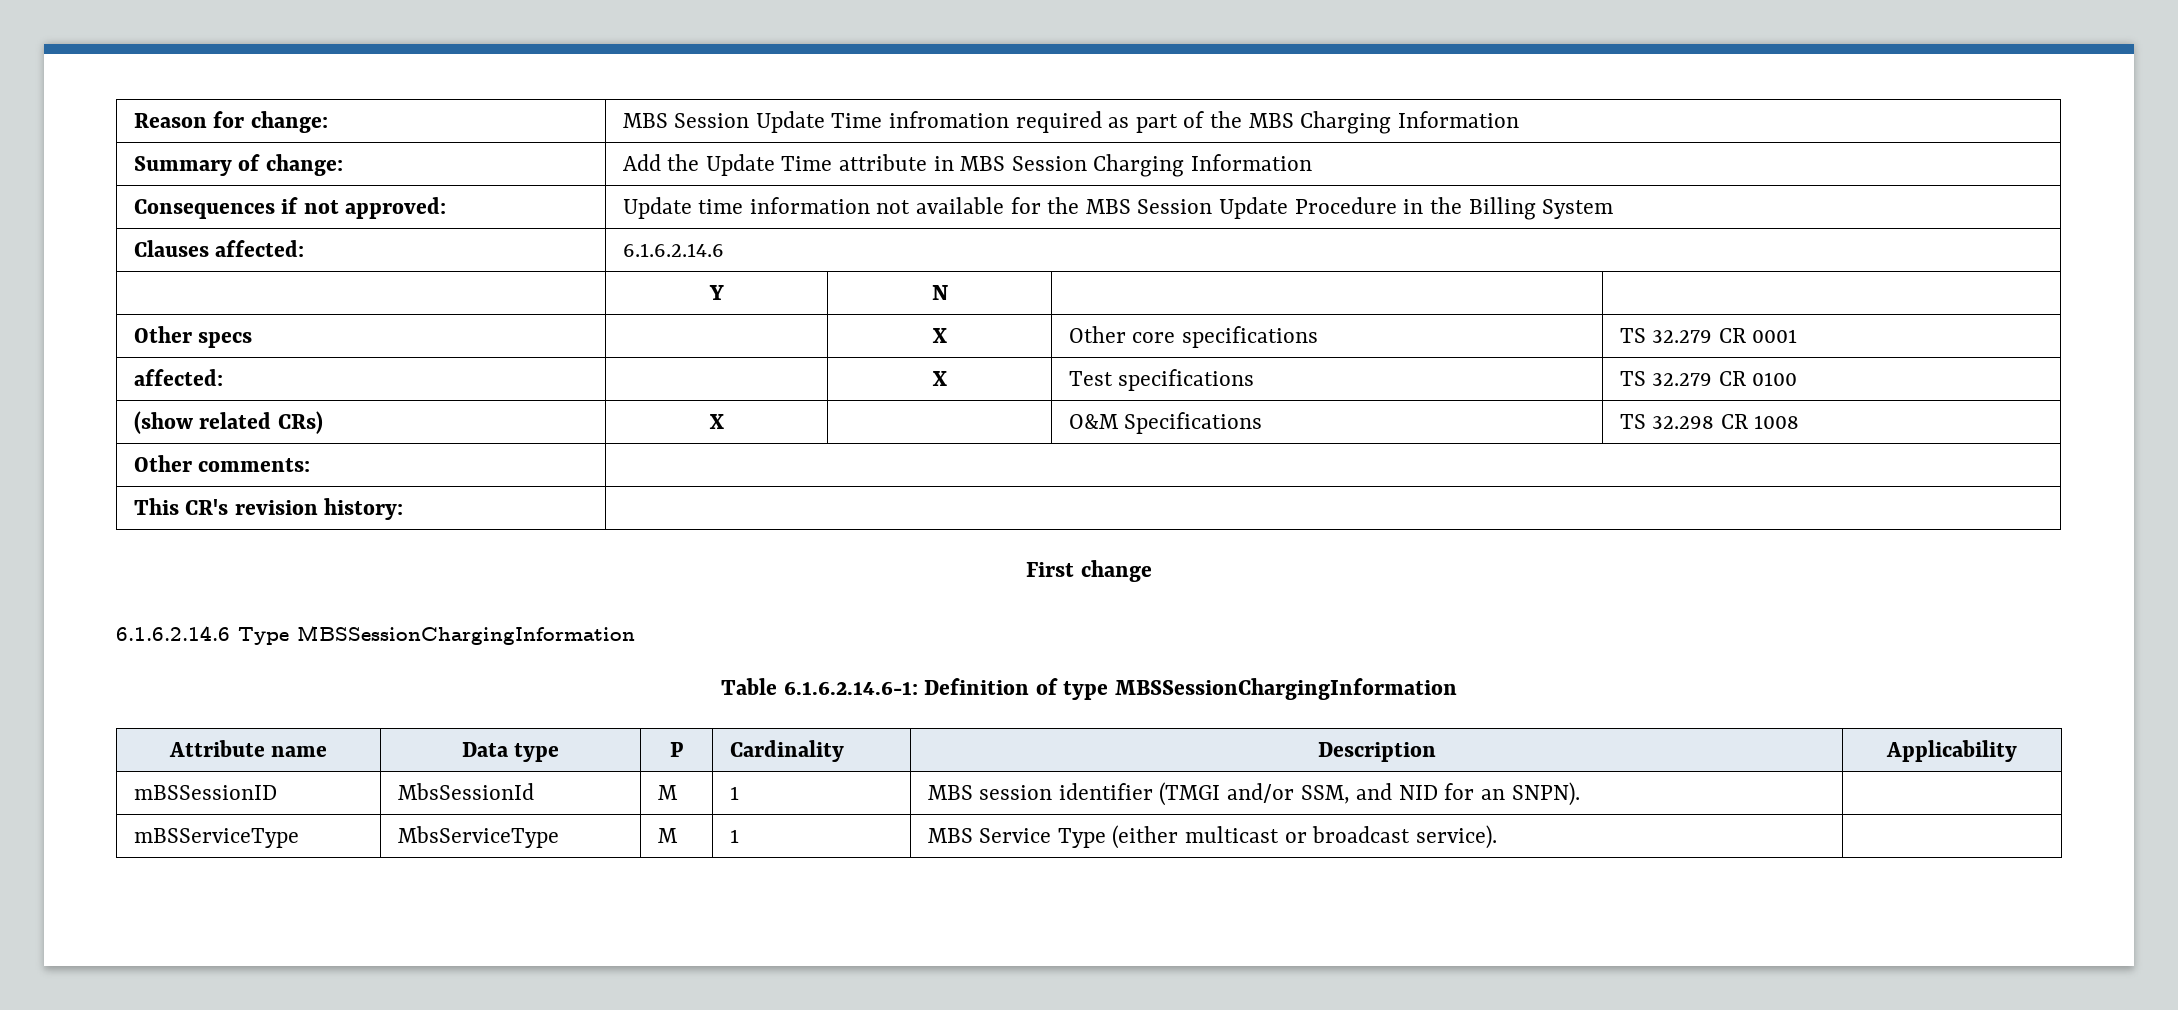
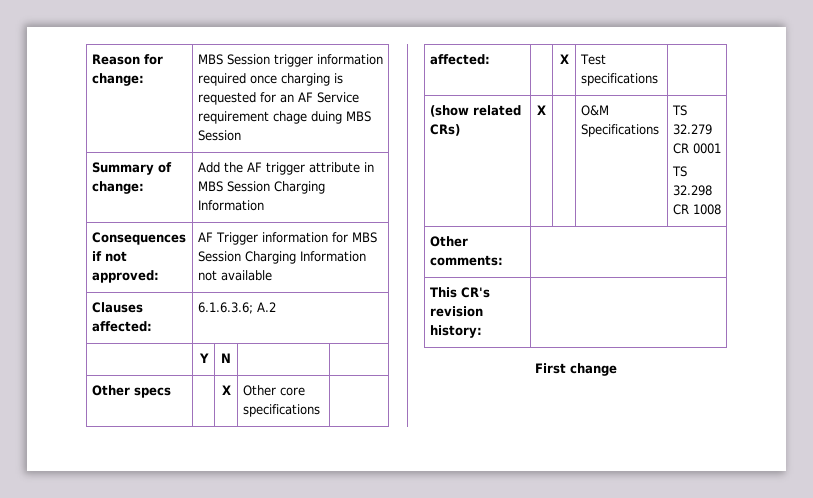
[755,111,1519,134] Update Time infromation required as part of the MBS Charging Information -> [273,54,383,67] [197,73,343,86] [197,92,359,105] [197,111,371,124] [197,130,241,141] trigger information required once charging is requested for an AF Service requirement chage duing MBS Session
[705,154,833,176] Update Time -> [246,162,305,175] AF trigger
[622,197,1614,220] Update time information not available for the MBS Session Update Procedure in the Billing System -> [197,232,377,245] [197,251,366,264] [197,270,272,281] AF Trigger information for MBS Session Charging Information not available
[622,243,724,257] 6.1.6.2.14.6 -> [197,302,276,314] 6.1.6.3.6; A.2
[1619,328,1798,343] TS 32.279 CR 0001 -> (320, 410) none
[1619,371,1798,386] TS 32.279 CR 0100 -> (658, 79) none
(1646, 421) none -> [672,124,712,135] [672,143,721,154] [671,166,687,177] 32.279 CR 0001 // TS
[116,625,635,645] [720,678,1458,700] [168,740,328,757] [461,742,560,762] [670,742,683,757] [729,740,844,762] [1317,742,1436,762] [1886,740,2017,762] [133,785,277,800] [397,783,534,800] [657,785,678,800] [729,786,739,800] [927,782,1580,806] [133,828,299,848] [397,826,559,848] [657,828,678,843] [729,829,739,843] [927,825,1497,849] // 6.1.6.2.14.6 Type MBSSessionChargingInformation // Table 6.1.6.2.14.6-1: Definition of type MBSSessionChargingInformation // Attribute name | Data type | P | Cardinality | Description | Applicability // mBSSessionID | MbsSessionId | M | 1 | MBS session identifier (TMGI and/or SSM, and NID for an SNPN). | // mBSServiceType | MbsServiceType | M | 1 | MBS Service Type (either multicast or broadcast service). | -> (617, 369) none

